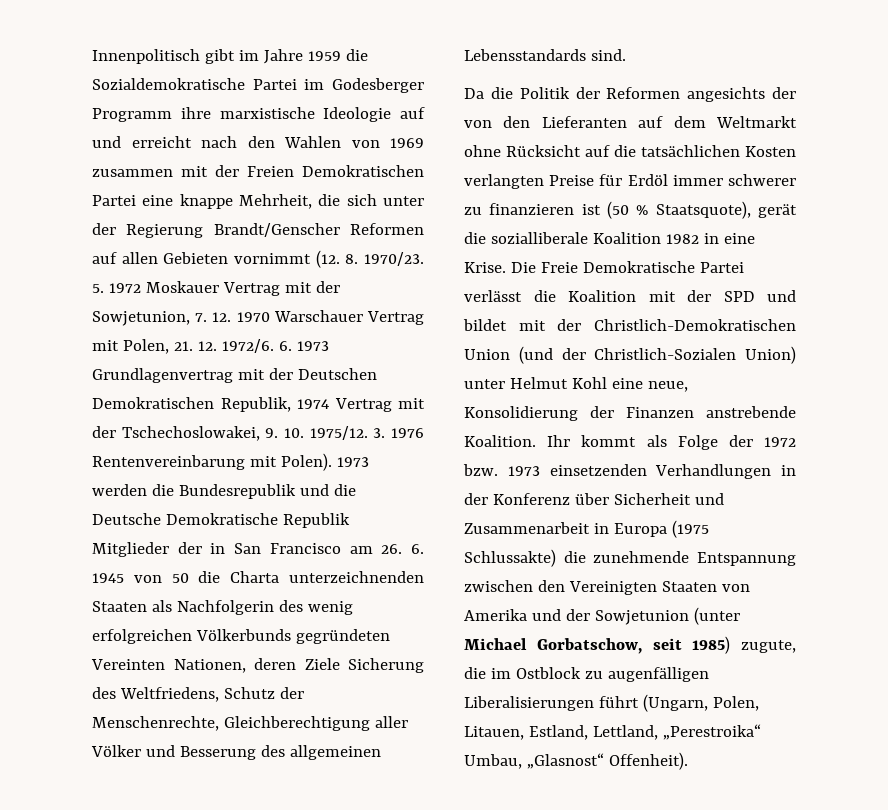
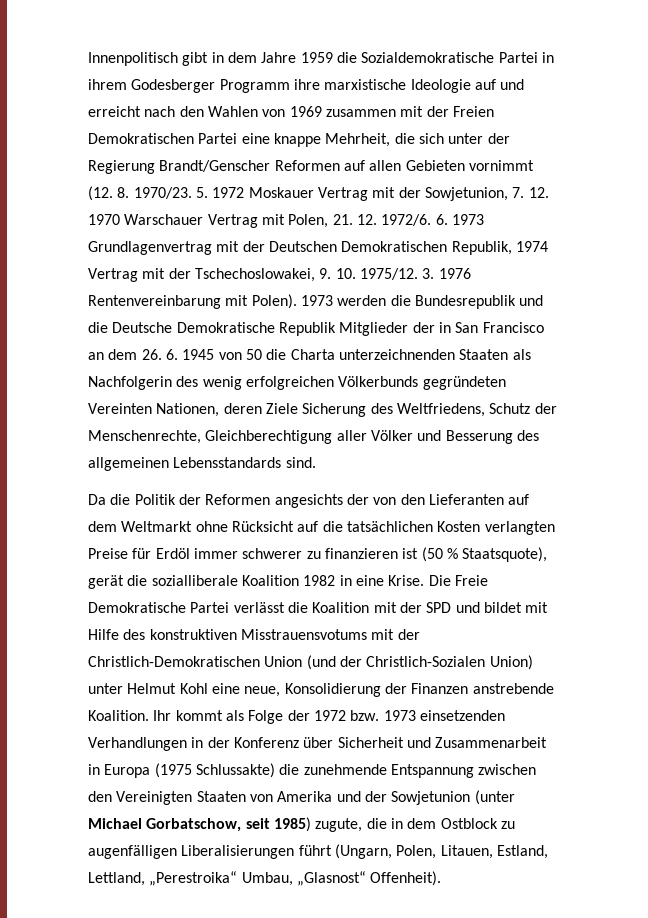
[238,50,259,61] im -> [211,52,257,63] in dem
[304,79,325,90] im -> [541,52,554,63] [88,79,127,90] in ihrem
[349,546,373,554] am -> [88,349,138,360] an dem
(546, 325) none -> [88,629,395,640] Hilfe des konstruktiven Misstrauensvotums mit
[490,668,511,679] im -> [390,818,437,829] in dem

